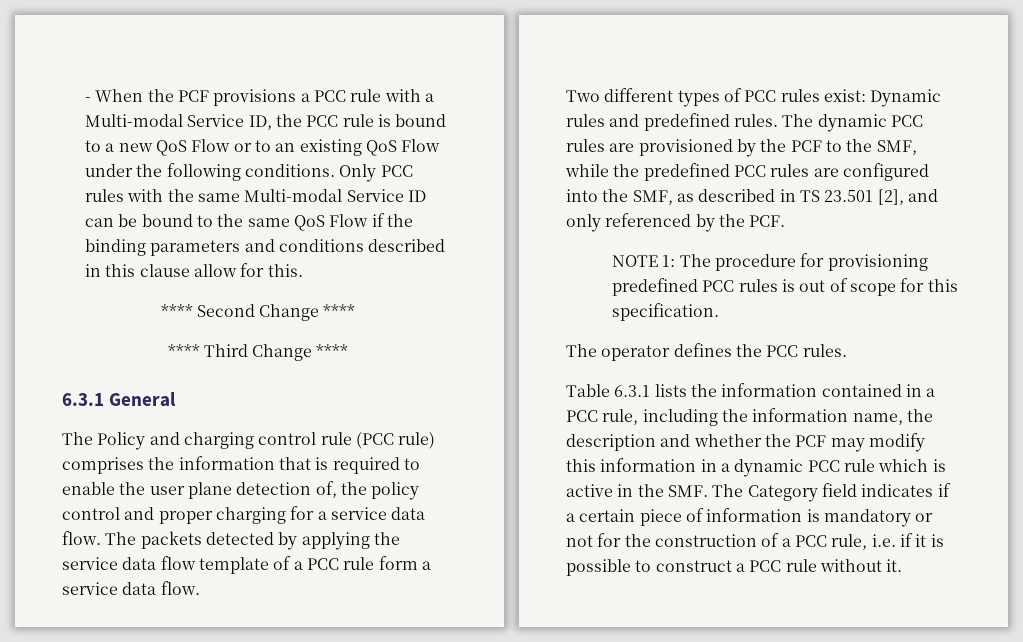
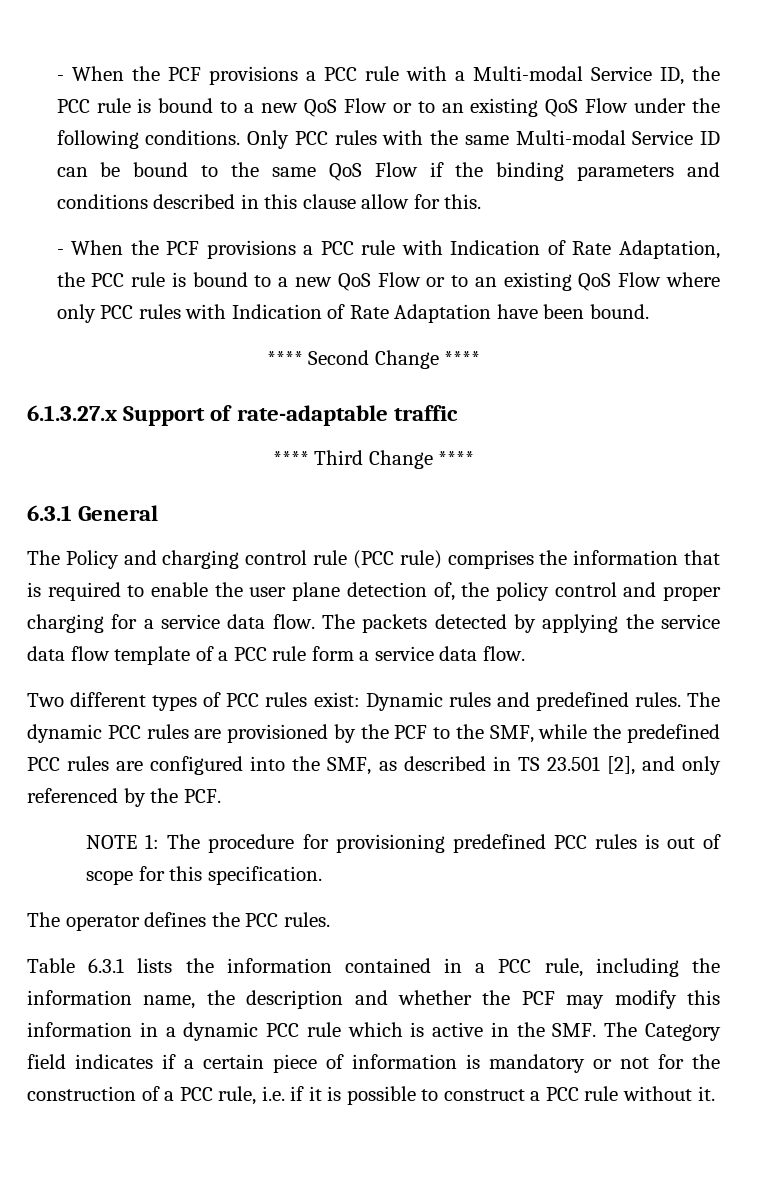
(303, 270) none -> [56,240,720,259] [56,272,720,291] [56,304,649,323] // - When the PCF provisions a PCC rule with Indication of Rate Adaptation, the PCC rule is bound to a new QoS Flow or to an existing QoS Flow where only PCC rules with Indication of Rate Adaptation have been bound.
(356, 310) none -> [27,405,458,426] // 6.1.3.27.x Support of rate-adaptable traffic

